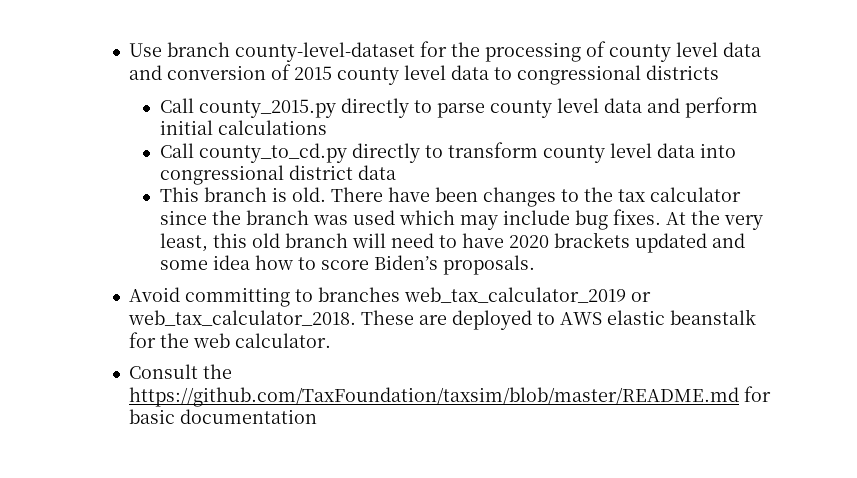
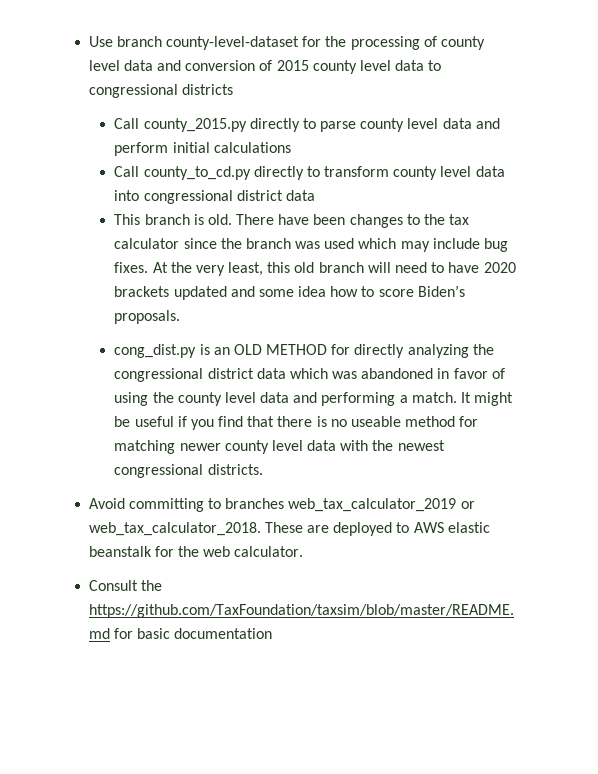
(535, 265) none -> [114,344,494,358] [114,368,505,382] [114,392,514,406] [114,416,479,430] [114,440,445,454] [114,464,263,478] // cong_dist.py is an OLD METHOD for directly analyzing the congressional district data which was abandoned in favor of using the county level data and performing a match. It might be useful if you find that there is no useable method for matching newer county level data with the newest congressional districts.

